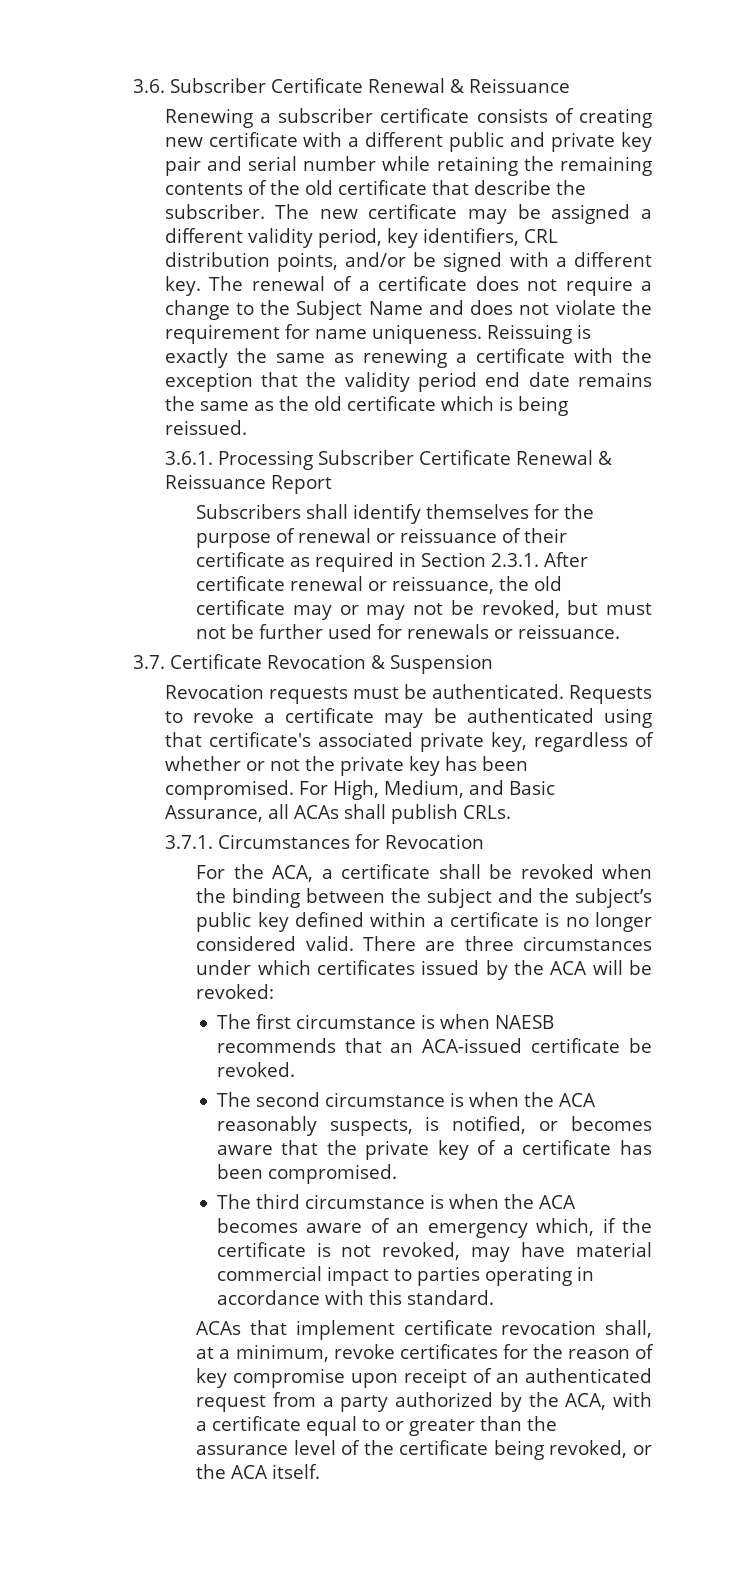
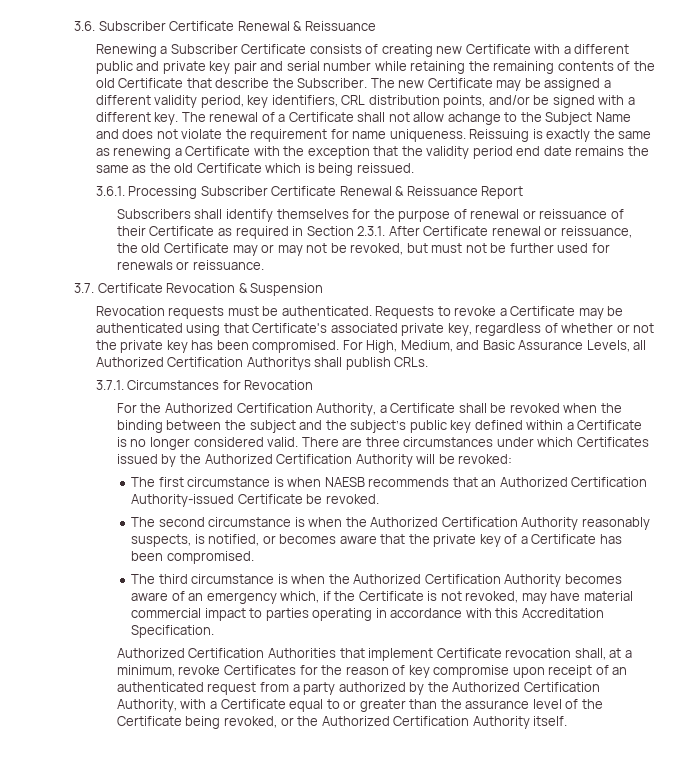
[278,108,470,123] subscriber certificate -> [170,44,307,54] Subscriber Certificate
[208,132,298,147] certificate -> [465,44,531,54] Certificate
[337,180,427,195] certificate -> [118,78,184,88] Certificate
[164,204,265,219] subscriber. -> [297,78,368,88] Subscriber.
[368,204,458,219] certificate -> [427,78,493,88] Certificate
[378,276,653,296] [164,300,230,320] certificate does not require a change -> [288,112,501,125] Certificate shall not allow achange
[475,348,565,363] certificate -> [185,146,251,156] Certificate
[346,396,436,411] certificate -> [196,163,262,173] Certificate
[196,552,286,567] certificate -> [149,226,215,236] Certificate
[196,576,286,591] certificate -> [423,226,489,236] Certificate
[196,600,286,615] certificate -> [163,243,229,253] Certificate
[285,708,375,723] certificate -> [510,306,576,316] Certificate
[208,732,311,747] certificate's -> [252,323,328,333] Certificate's
[164,804,339,822] Assurance, all ACAs -> [518,340,647,352] [95,357,311,370] Assurance Levels, all Authorized Certification Authoritys
[272,864,431,882] ACA, a certificate -> [164,403,456,416] Authorized Certification Authority, a Certificate
[450,912,540,927] certificate -> [577,420,643,430] Certificate
[317,960,416,975] certificates -> [576,437,649,447] Certificates
[550,961,588,975] ACA -> [204,454,413,467] Authorized Certification Authority
[422,1038,621,1053] ACA-issued certificate -> [499,477,648,487] [131,494,303,507] Authorized Certification Authority-issued Certificate
[558,1093,596,1107] ACA -> [370,517,579,530] Authorized Certification Authority
[522,1140,612,1155] certificate -> [531,534,597,544] Certificate
[538,1195,576,1209] ACA -> [353,574,562,587] Authorized Certification Authority
[216,1242,306,1257] certificate -> [358,591,424,601] Certificate
[406,1290,494,1305] [196,1321,242,1335] standard. // ACAs -> [521,608,604,618] [131,625,215,638] [116,648,336,658] Accreditation Specification. // Authorized Certification Authorities
[403,1320,493,1335] certificate -> [436,648,502,658] Certificate
[399,1344,498,1359] certificates -> [223,665,296,675] Certificates
[565,1392,652,1410] [196,1416,302,1431] ACA, with a certificate -> [452,682,600,692] [116,699,286,712] Authorized Certification Authority, with a Certificate
[399,1440,489,1455] certificate -> [116,716,182,726] Certificate
[231,1465,269,1479] ACA -> [321,716,530,729] Authorized Certification Authority

